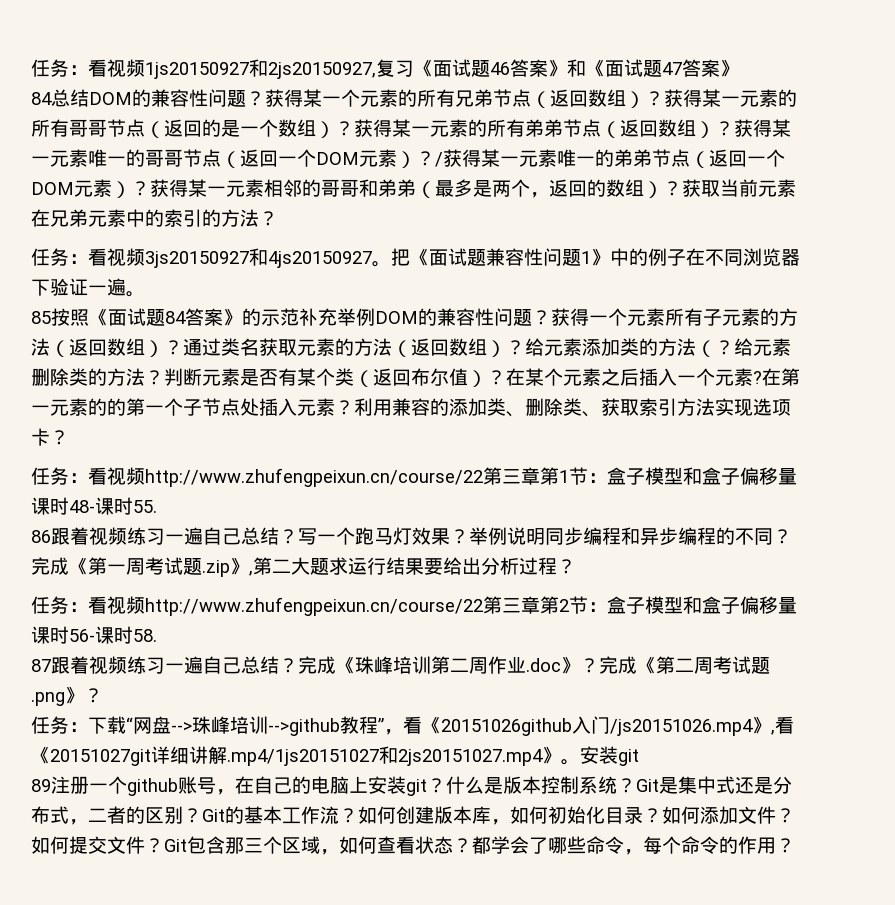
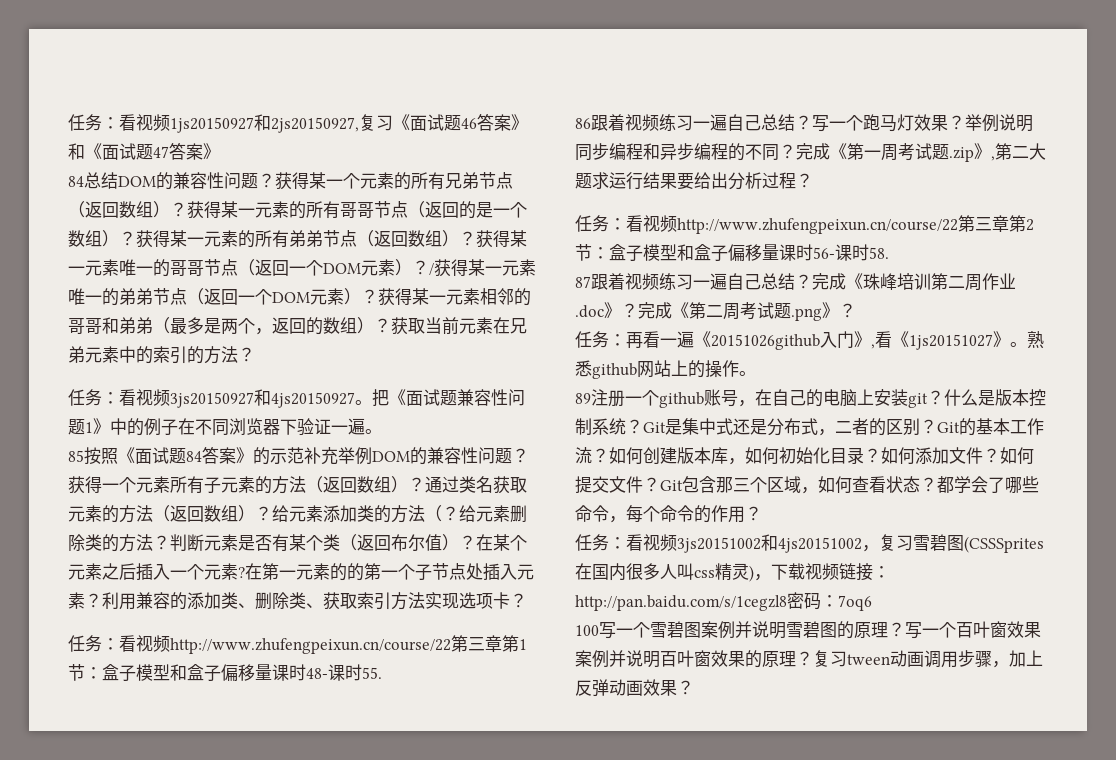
[88,716,422,736] 下载“网盘-->珠峰培训-->github教程”，看 -> [626,331,694,349] 再看一遍
[610,719,753,736] /js20151026.mp4 -> (854, 339) none
[50,746,639,766] 20151027git详细讲解.mp4/1js20151027和2js20151027.mp4》。安装git -> [909,331,1044,350] [575,360,756,379] 1js20151027》。熟悉github网站上的操作。
(795, 845) none -> [575,534,1044,553] [575,563,890,582] [575,592,872,611] [575,621,1041,639] [575,650,1043,668] [575,679,694,697] // 任务：看视频3js20151002和4js20151002，复习雪碧图(CSSSprites在国内很多人叫css精灵)，下载视频链接：http://pan.baidu.com/s/1cegzl8密码：7oq6 // 100写一个雪碧图案例并说明雪碧图的原理？写一个百叶窗效果案例并说明百叶窗效果的原理？复习tween动画调用步骤，加上反弹动画效果？

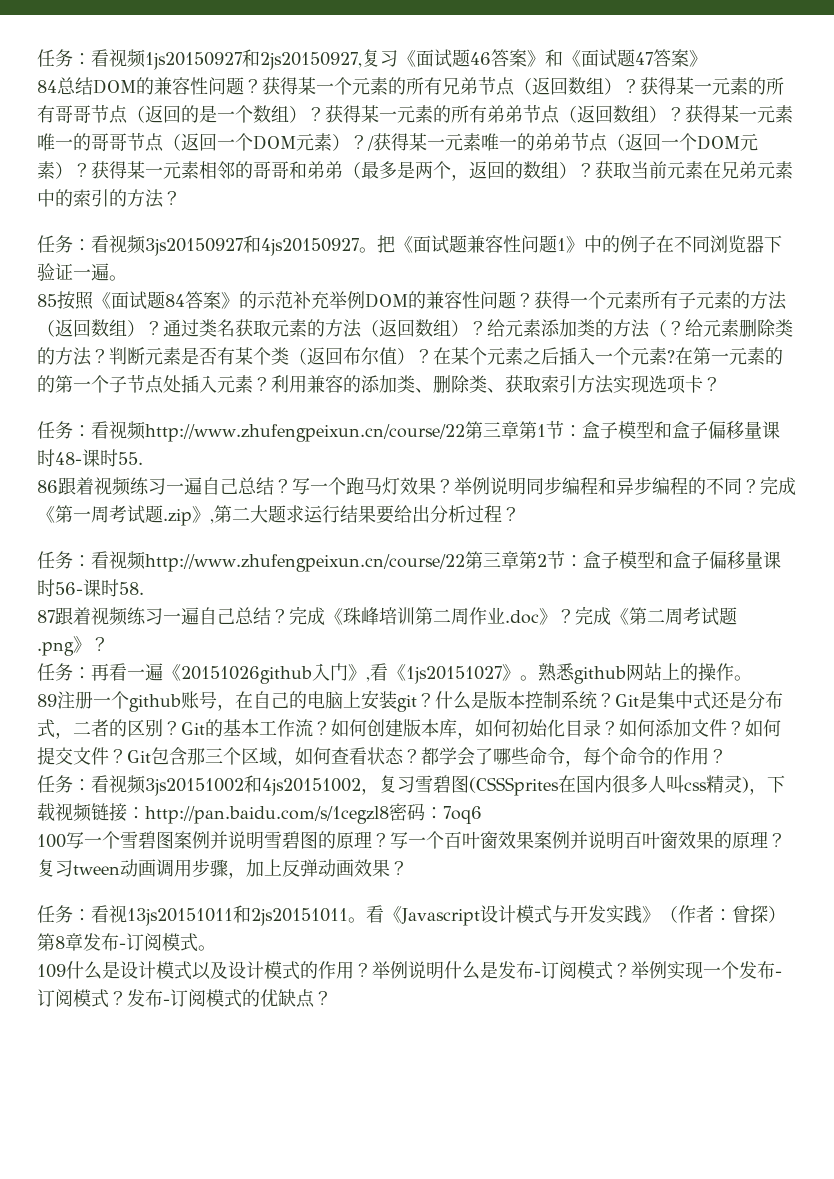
(694, 687) none -> [37,905,786,926] [37,933,216,952] [37,961,782,980] [37,989,332,1008] // 任务：看视13js20151011和2js20151011。看《Javascript设计模式与开发实践》（作者：曾探）第8章发布-订阅模式。 // 109什么是设计模式以及设计模式的作用？举例说明什么是发布-订阅模式？举例实现一个发布-订阅模式？发布-订阅模式的优缺点？

